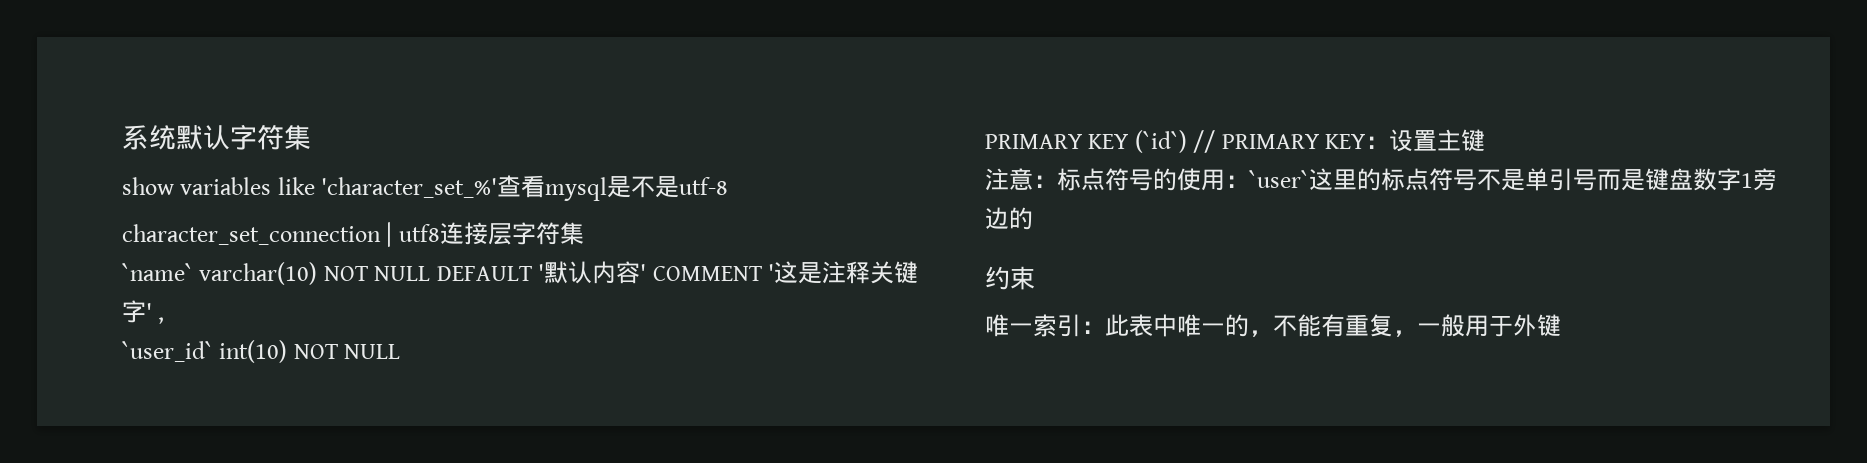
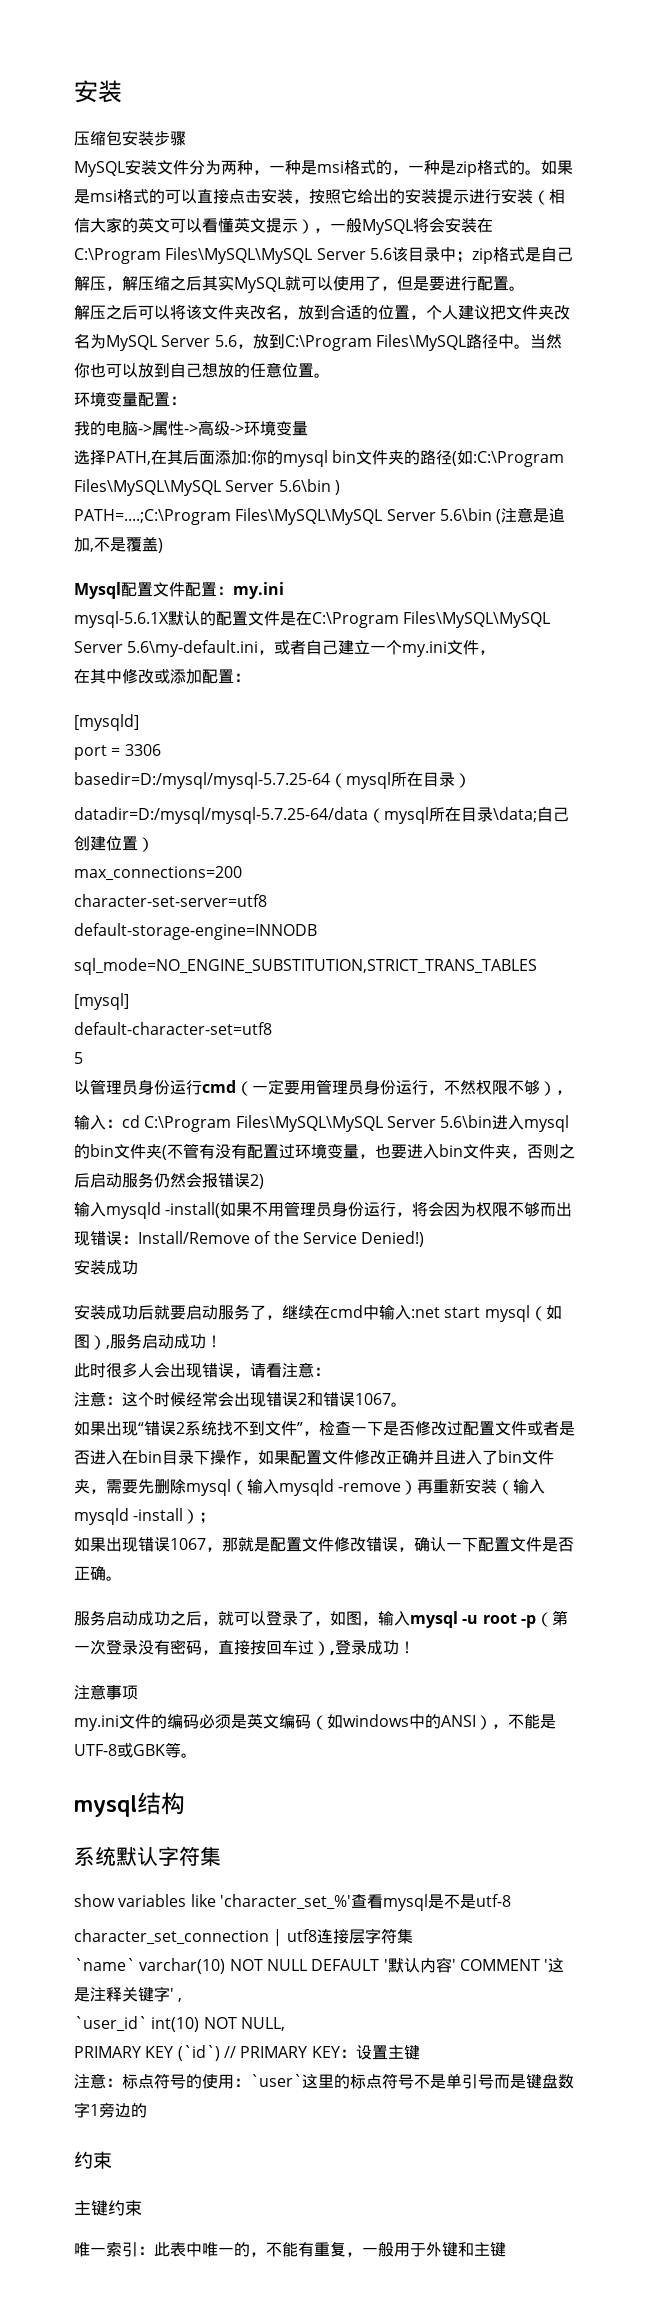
(122, 137) none -> [74,80,122,103] [74,130,186,146] [74,159,573,177] [74,188,565,205] [74,217,493,235] [74,247,573,264] [74,275,525,293] [74,304,570,320] [74,334,562,351] [74,362,330,378] [74,391,186,407] [74,420,308,436] [74,450,565,467] [74,479,340,496] [74,507,566,525] [74,537,163,553] [74,582,284,599] [74,611,551,628] [74,640,496,657] [74,668,250,684] [74,714,139,731] [74,744,161,760] [74,772,471,789] [74,807,569,824] [74,836,154,852] [74,866,242,881] [74,894,267,907] [74,923,317,940] [74,958,537,975] [74,993,129,1010] [74,1022,272,1035] [74,1052,83,1064] [74,1079,572,1096] [74,1115,570,1132] [74,1143,575,1160] [74,1172,264,1189] [74,1201,573,1219] [74,1231,425,1247] [74,1259,138,1275] [74,1304,562,1322] [74,1333,222,1350] [74,1362,330,1378] [74,1391,407,1407] [74,1420,575,1436] [74,1449,554,1465] [74,1478,546,1496] [74,1508,216,1525] [74,1536,574,1552] [74,1566,122,1581] [74,1610,568,1628] [74,1639,415,1656] [74,1684,138,1700] [74,1714,556,1731] [74,1742,197,1758] [74,1792,185,1817] 安装 // 压缩包安装步骤 // MySQL安装文件分为两种，一种是msi格式的，一种是zip格式的。如果是msi格式的可以直接点击安装，按照它给出的安装提示进行安装（相信大家的英文可以看懂英文提示），一般MySQL将会安装在C:\Program Files\MySQL\MySQL Server 5.6该目录中；zip格式是自己解压，解压缩之后其实MySQL就可以使用了，但是要进行配置。 // 解压之后可以将该文件夹改名，放到合适的位置，个人建议把文件夹改名为MySQL Server 5.6，放到C:\Program Files\MySQL路径中。当然你也可以放到自己想放的任意位置。 // 环境变量配置： // 我的电脑->属性->高级->环境变量 // 选择PATH,在其后面添加:你的mysql bin文件夹的路径(如:C:\Program Files\MySQL\MySQL Server 5.6\bin ) // PATH=....;C:\Program Files\MySQL\MySQL Server 5.6\bin (注意是追加,不是覆盖) // Mysql配置文件配置：my.ini // mysql-5.6.1X默认的配置文件是在C:\Program Files\MySQL\MySQL Server 5.6\my-default.ini，或者自己建立一个my.ini文件， // 在其中修改或添加配置： // [mysqld] // port = 3306 // basedir=D:/mysql/mysql-5.7.25-64（mysql所在目录） // datadir=D:/mysql/mysql-5.7.25-64/data（mysql所在目录\data;自己创建位置） // max_connections=200 // character-set-server=utf8 // default-storage-engine=INNODB // sql_mode=NO_ENGINE_SUBSTITUTION,STRICT_TRANS_TABLES // [mysql] // default-character-set=utf8 // 5 // 以管理员身份运行cmd（一定要用管理员身份运行，不然权限不够）， // 输入：cd C:\Program Files\MySQL\MySQL Server 5.6\bin进入mysql的bin文件夹(不管有没有配置过环境变量，也要进入bin文件夹，否则之后启动服务仍然会报错误2) // 输入mysqld -install(如果不用管理员身份运行，将会因为权限不够而出现错误：Install/Remove of the Service Denied!) // 安装成功 // 安装成功后就要启动服务了，继续在cmd中输入:net start mysql（如图）,服务启动成功！ // 此时很多人会出现错误，请看注意： // 注意：这个时候经常会出现错误2和错误1067。 // 如果出现“错误2系统找不到文件”，检查一下是否修改过配置文件或者是否进入在bin目录下操作，如果配置文件修改正确并且进入了bin文件夹，需要先删除mysql（输入mysqld -remove）再重新安装（输入mysqld -install）； // 如果出现错误1067，那就是配置文件修改错误，确认一下配置文件是否正确。 // 服务启动成功之后，就可以登录了，如图，输入mysql -u root -p（第一次登录没有密码，直接按回车过）,登录成功！ // 注意事项 // my.ini文件的编码必须是英文编码（如windows中的ANSI），不能是UTF-8或GBK等。 // mysql结构 //
[344,344,401,359] NULL -> [240,2017,285,2031] NULL,
(1035, 278) none -> [74,2200,142,2216] // 主键约束
(1561, 325) none -> [458,2242,506,2257] 和主键

